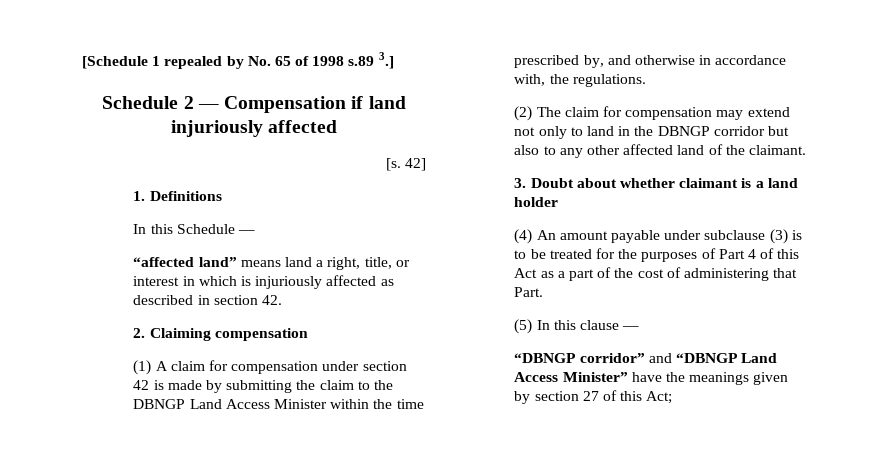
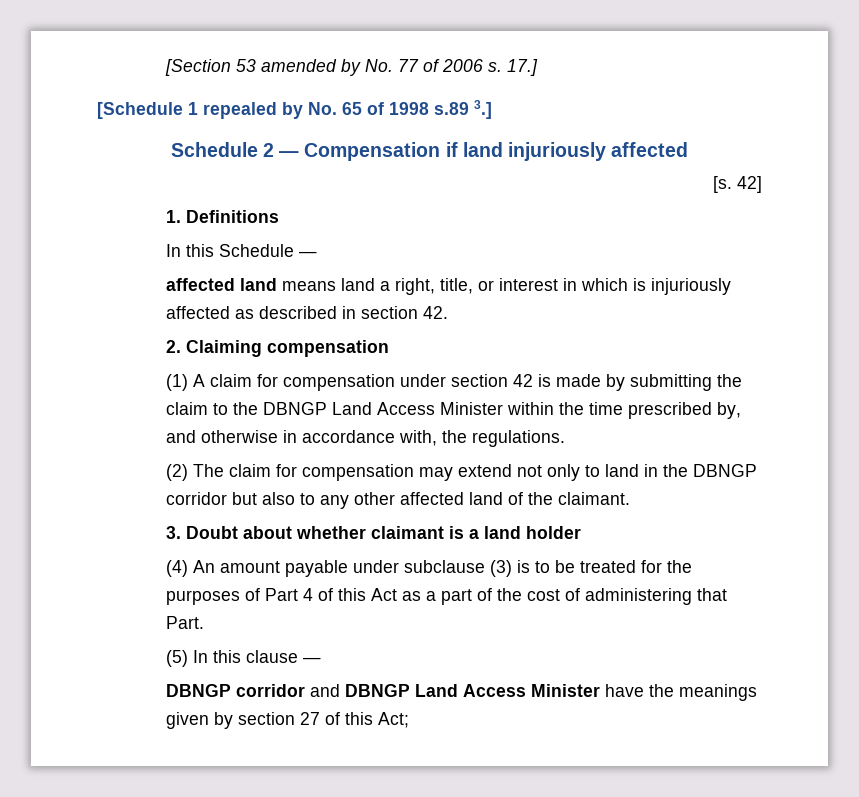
(82, 62) none -> [165,59,539,76] [Section 53 amended by No. 77 of 2006 s. 17.] //
[133,257,237,267] “affected land” -> [166,278,278,291] affected land
[514,353,778,363] [514,372,628,382] “DBNGP corridor” and “DBNGP Land Access Minister” -> [166,684,601,697] DBNGP corridor and DBNGP Land Access Minister

